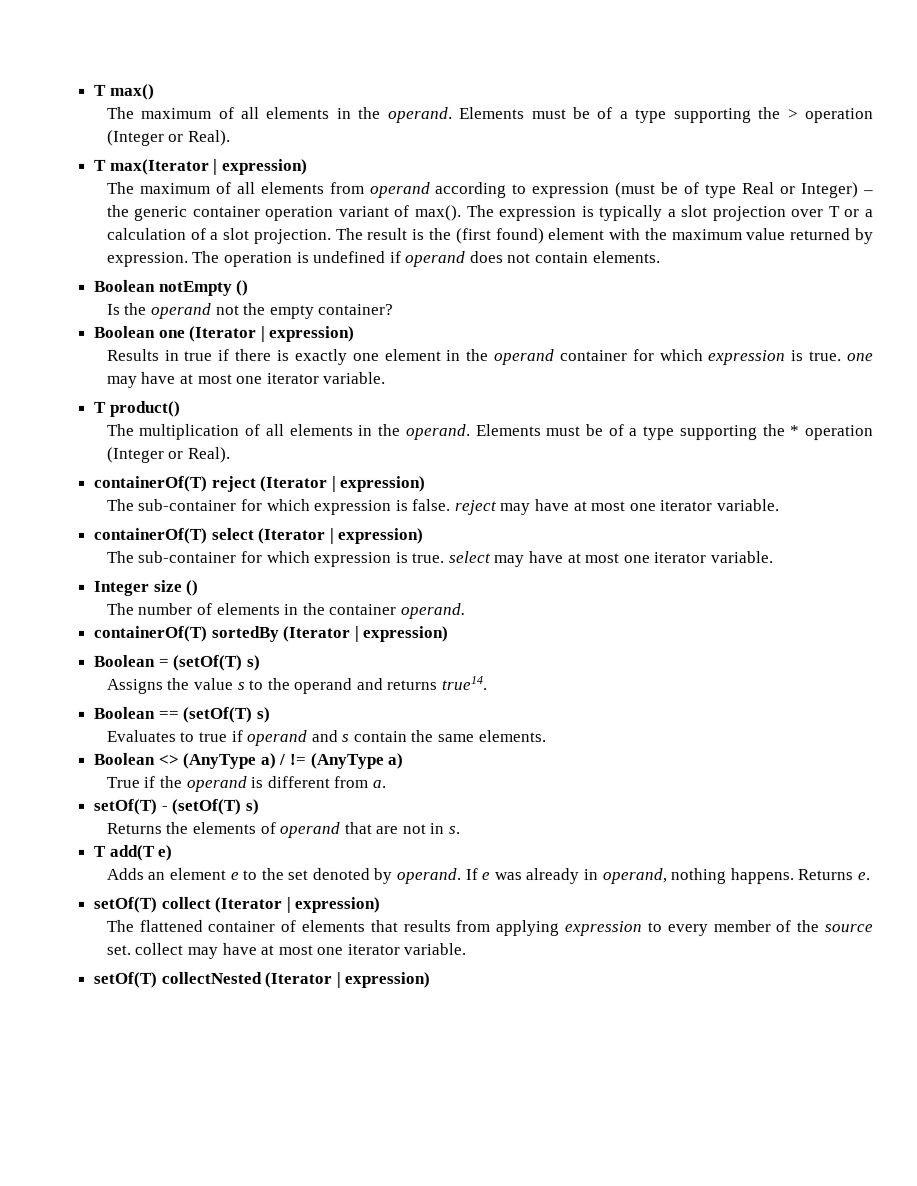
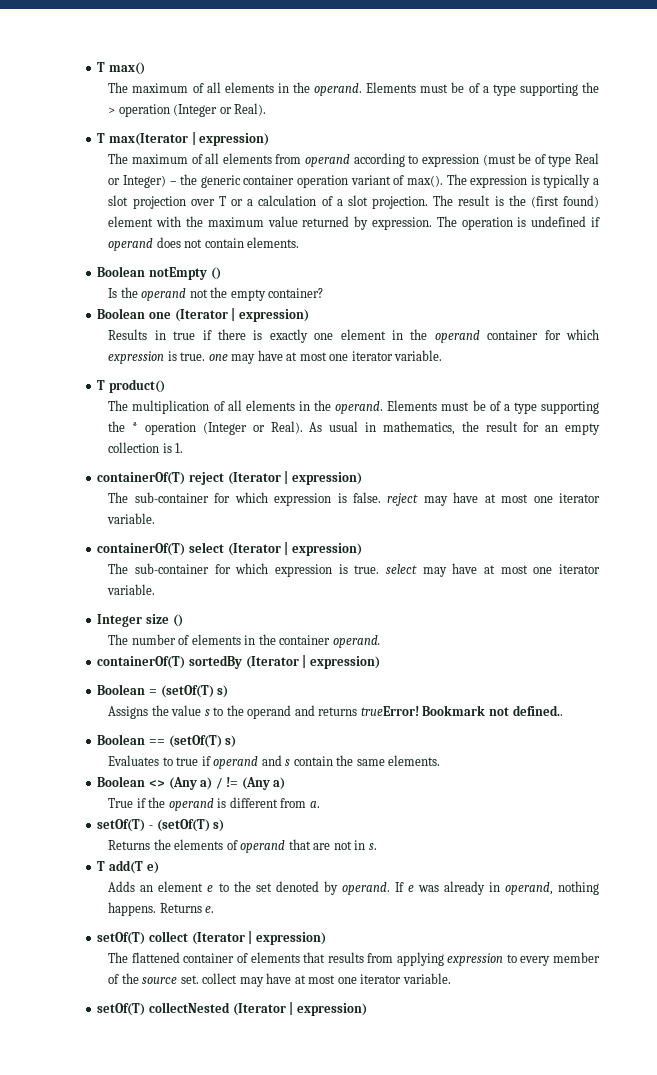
(231, 454) none -> [309,421,601,435] [108,442,184,453] As usual in mathematics, the result for an empty collection is 1.
[441,675,488,691] true14. -> [360,705,563,716] trueError! Bookmark not defined..
[182,752,257,769] (AnyType -> [168,777,197,790] (Any
[309,752,384,769] (AnyType -> [241,777,270,790] (Any

